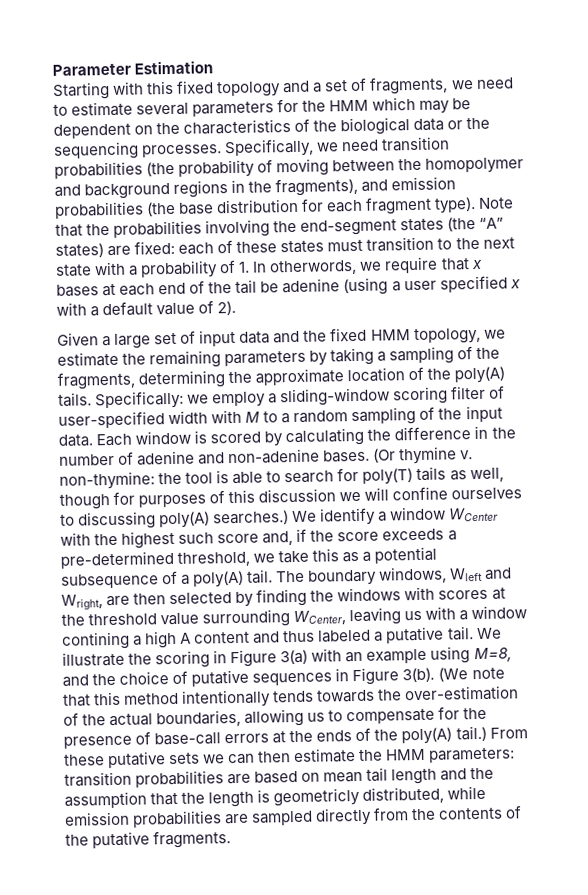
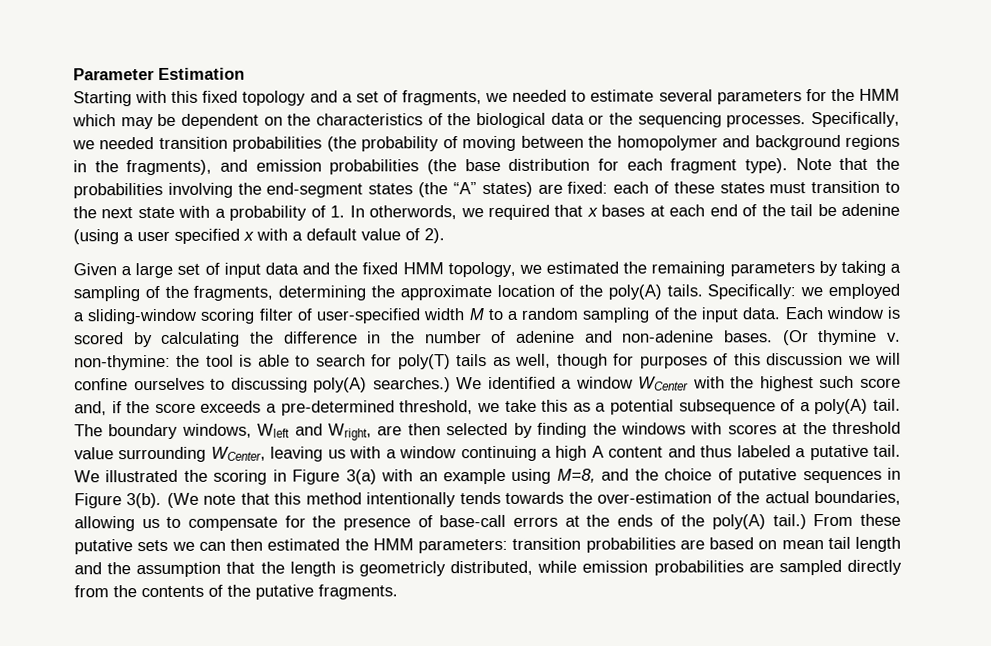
[475,77,514,89] need -> [512,89,568,102] needed
[341,139,380,152] need -> [99,137,155,150] needed
[384,256,439,274] require -> [488,204,550,221] required
[57,351,119,367] estimate -> [546,261,620,274] estimated
[212,391,267,408] employ -> [828,283,901,300] employed
[211,409,243,424] with -> (465, 314) none
[320,507,377,526] identify -> [487,376,556,390] identified
[62,631,130,650] contining -> [460,445,537,462] continuing
[62,651,125,667] illustrate -> [105,469,179,483] illustrated
[293,748,357,764] estimate -> [267,538,341,551] estimated

